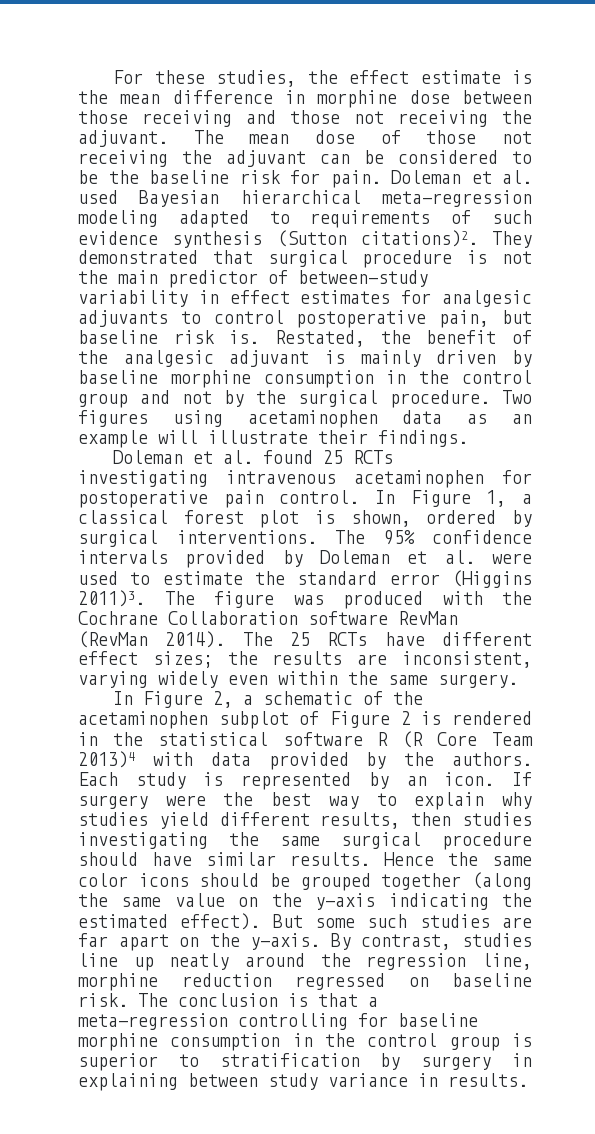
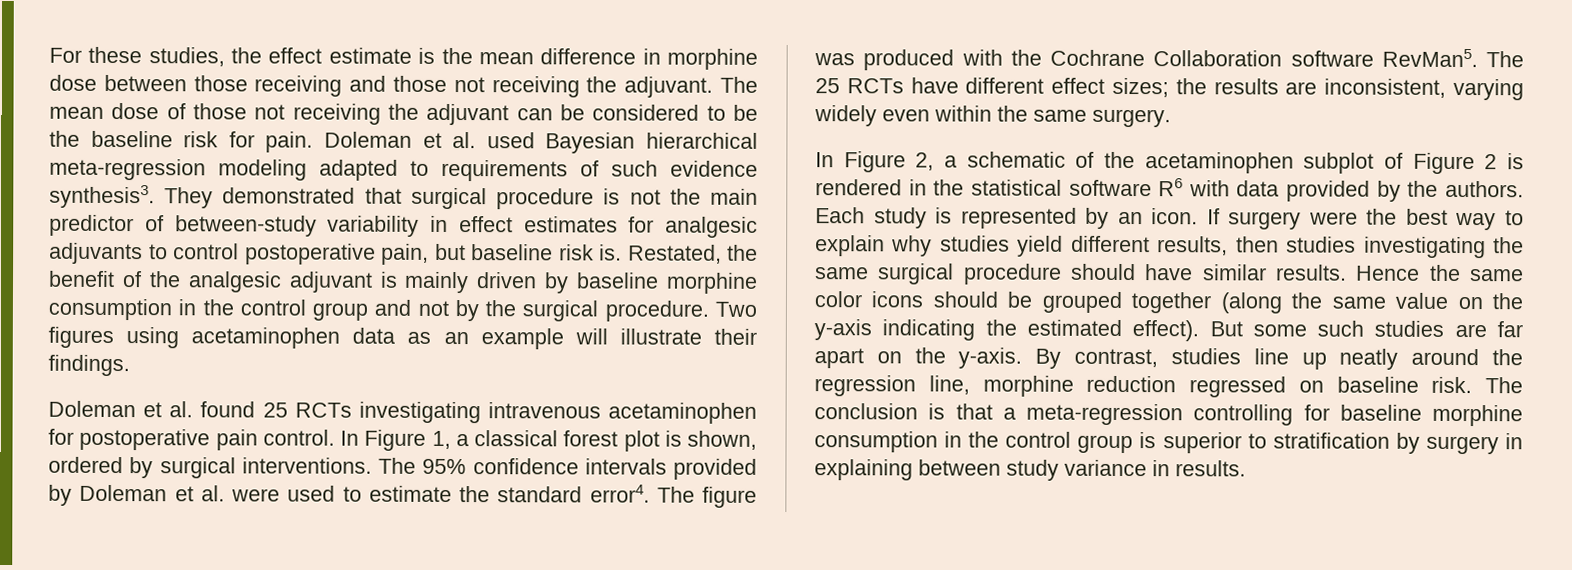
[172,230,478,248] synthesis (Sutton citations)2. -> [49,184,155,209] synthesis3.
[389,570,532,588] [78,590,145,607] error (Higgins 2011)3. -> [589,484,650,503] error4.
[398,611,458,625] [78,631,226,648] RevMan (RevMan 2014). -> [1381,48,1478,68] RevMan5.
[377,731,533,748] [78,751,135,768] R (R Core Team 2013)4 -> [1158,178,1184,197] R6

